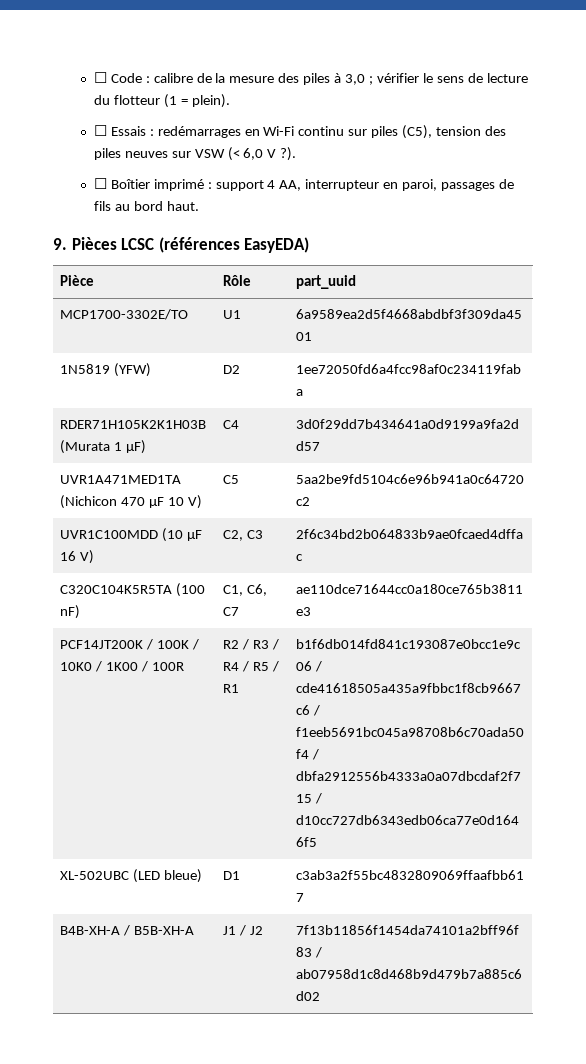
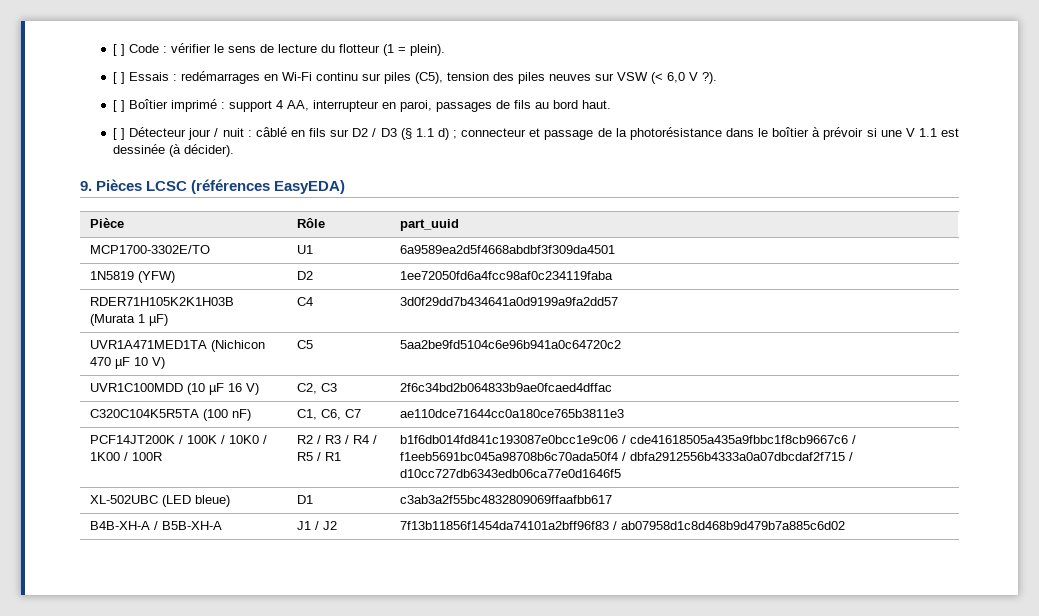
[93,72,373,85] ☐ Code : calibre de la mesure des piles à 3,0 ; -> [112,44,167,56] [ ] Code :
[93,125,107,136] ☐ -> [112,72,125,84] [ ]
[93,178,107,189] ☐ -> [112,100,125,112] [ ]
(199, 206) none -> [112,127,959,140] [112,144,234,157] // [ ] Détecteur jour / nuit : câblé en fils sur D2 / D3 (§ 1.1 d) ; connecteur et passage de la photorésistance dans le boîtier à prévoir si une V 1.1 est dessinée (à décider).

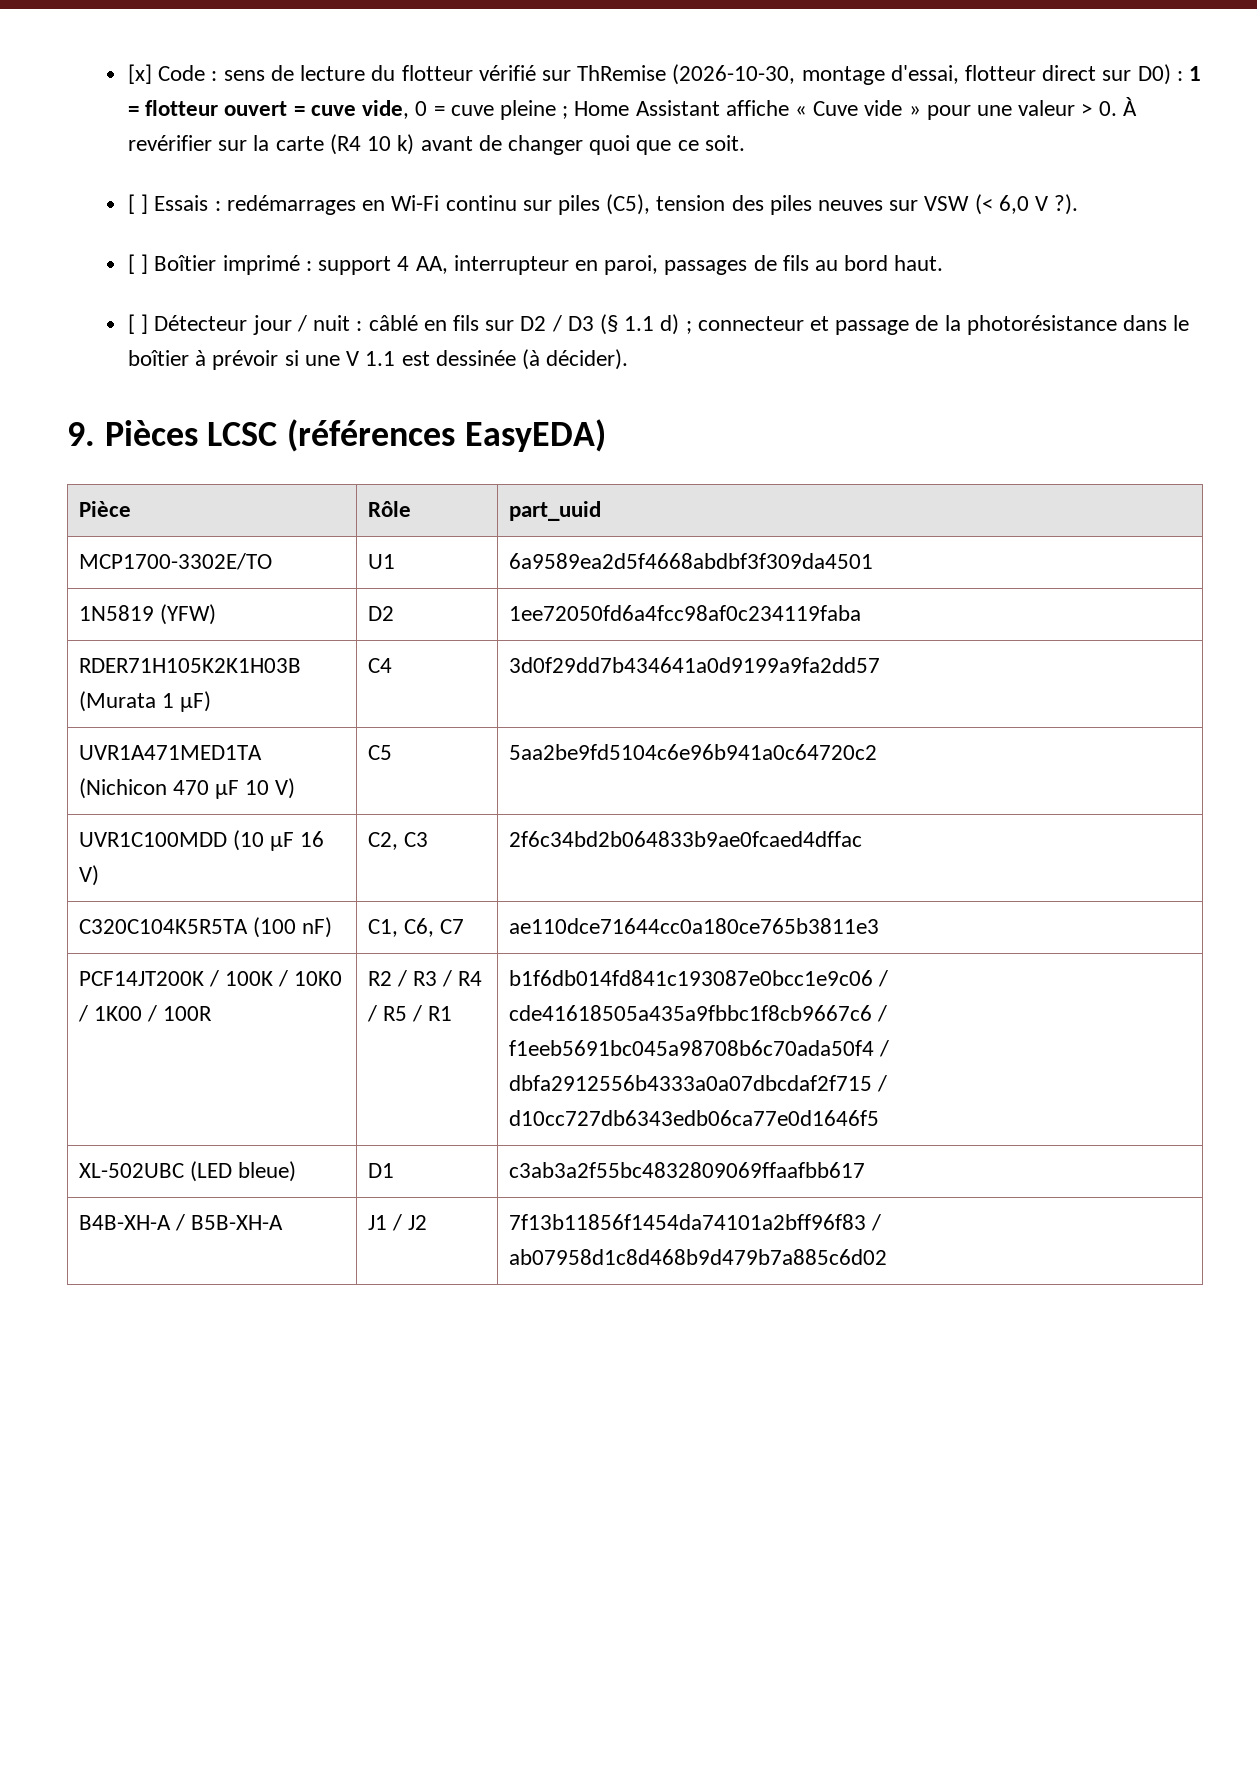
[112,43,224,56] [ ] Code : vérifier le -> [128,64,218,84] [x] Code :
[382,44,445,56] (1 = plein). -> [478,64,1202,85] [128,97,1137,120] [128,134,745,155] vérifié sur ThRemise (2026-10-30, montage d'essai, flotteur direct sur D0) : 1 = flotteur ouvert = cuve vide, 0 = cuve pleine ; Home Assistant affiche « Cuve vide » pour une valeur > 0. À revérifier sur la carte (R4 10 k) avant de changer quoi que ce soit.

